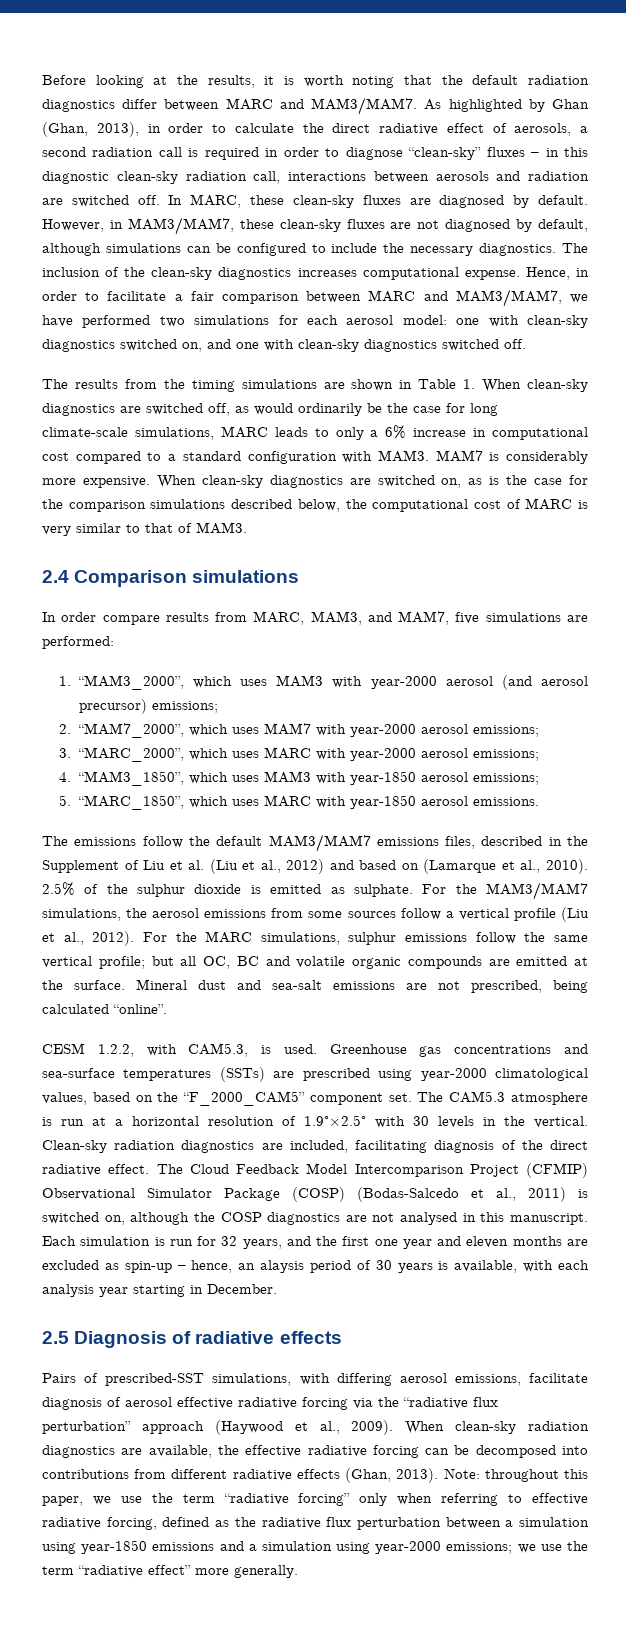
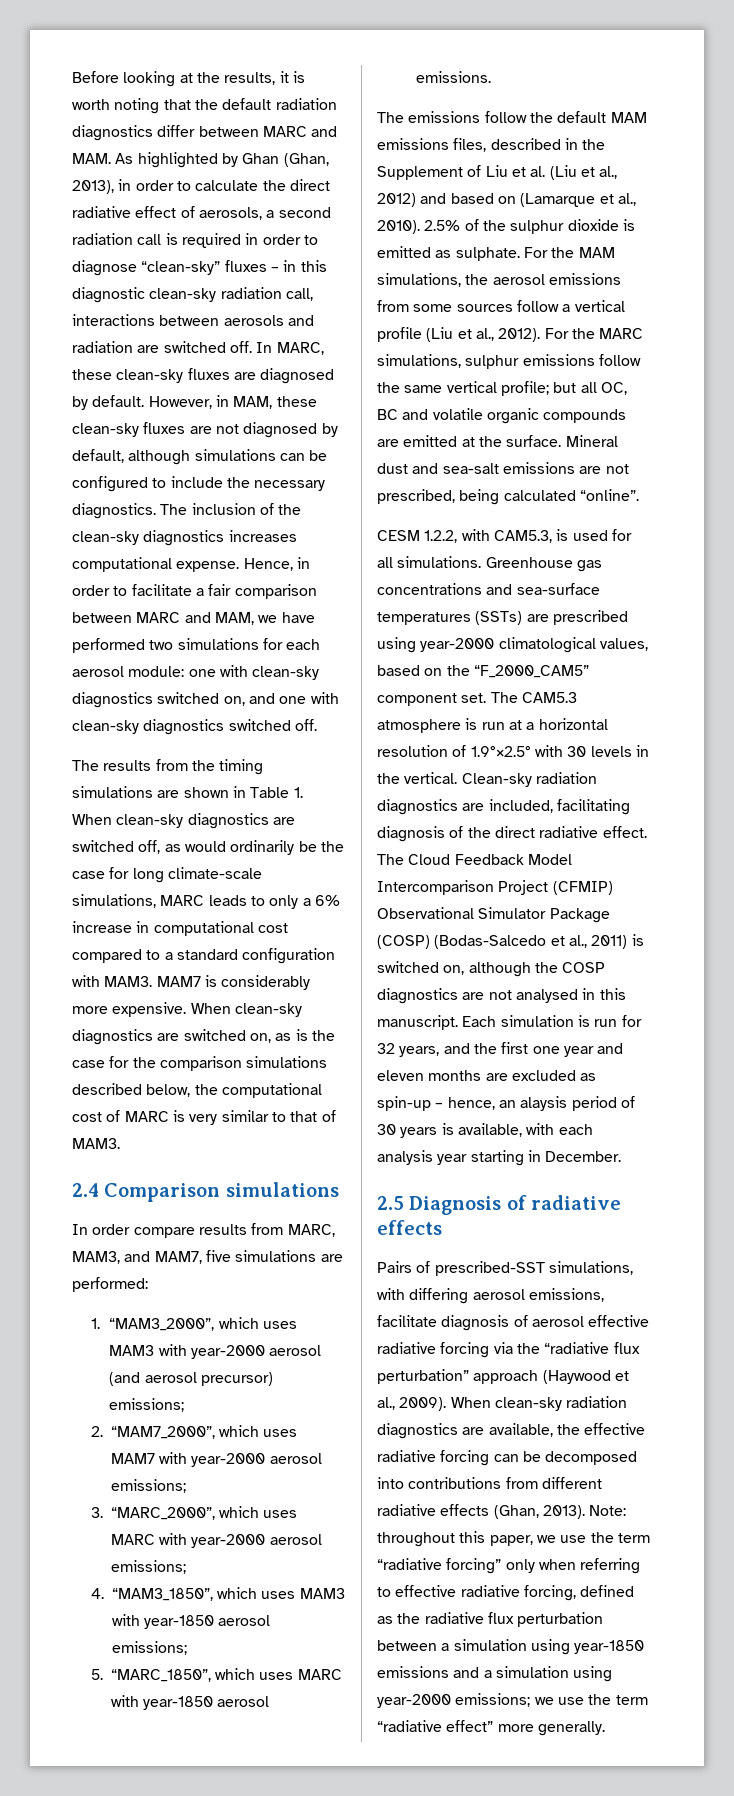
[311,97,418,115] MAM3/MAM7. -> [72,153,111,164] MAM.
[127,217,234,235] MAM3/MAM7, -> [233,396,273,409] MAM,
[455,289,562,307] MAM3/MAM7, -> [214,612,254,625] MAM,
[402,315,447,325] model: -> [128,666,185,677] module:
[268,834,371,852] MAM3/MAM7 -> [610,112,647,123] MAM
[486,882,588,900] MAM3/MAM7 -> [578,247,615,258] MAM
[283,1044,317,1054] used. -> [572,529,632,541] [377,556,482,568] used for all simulations.

